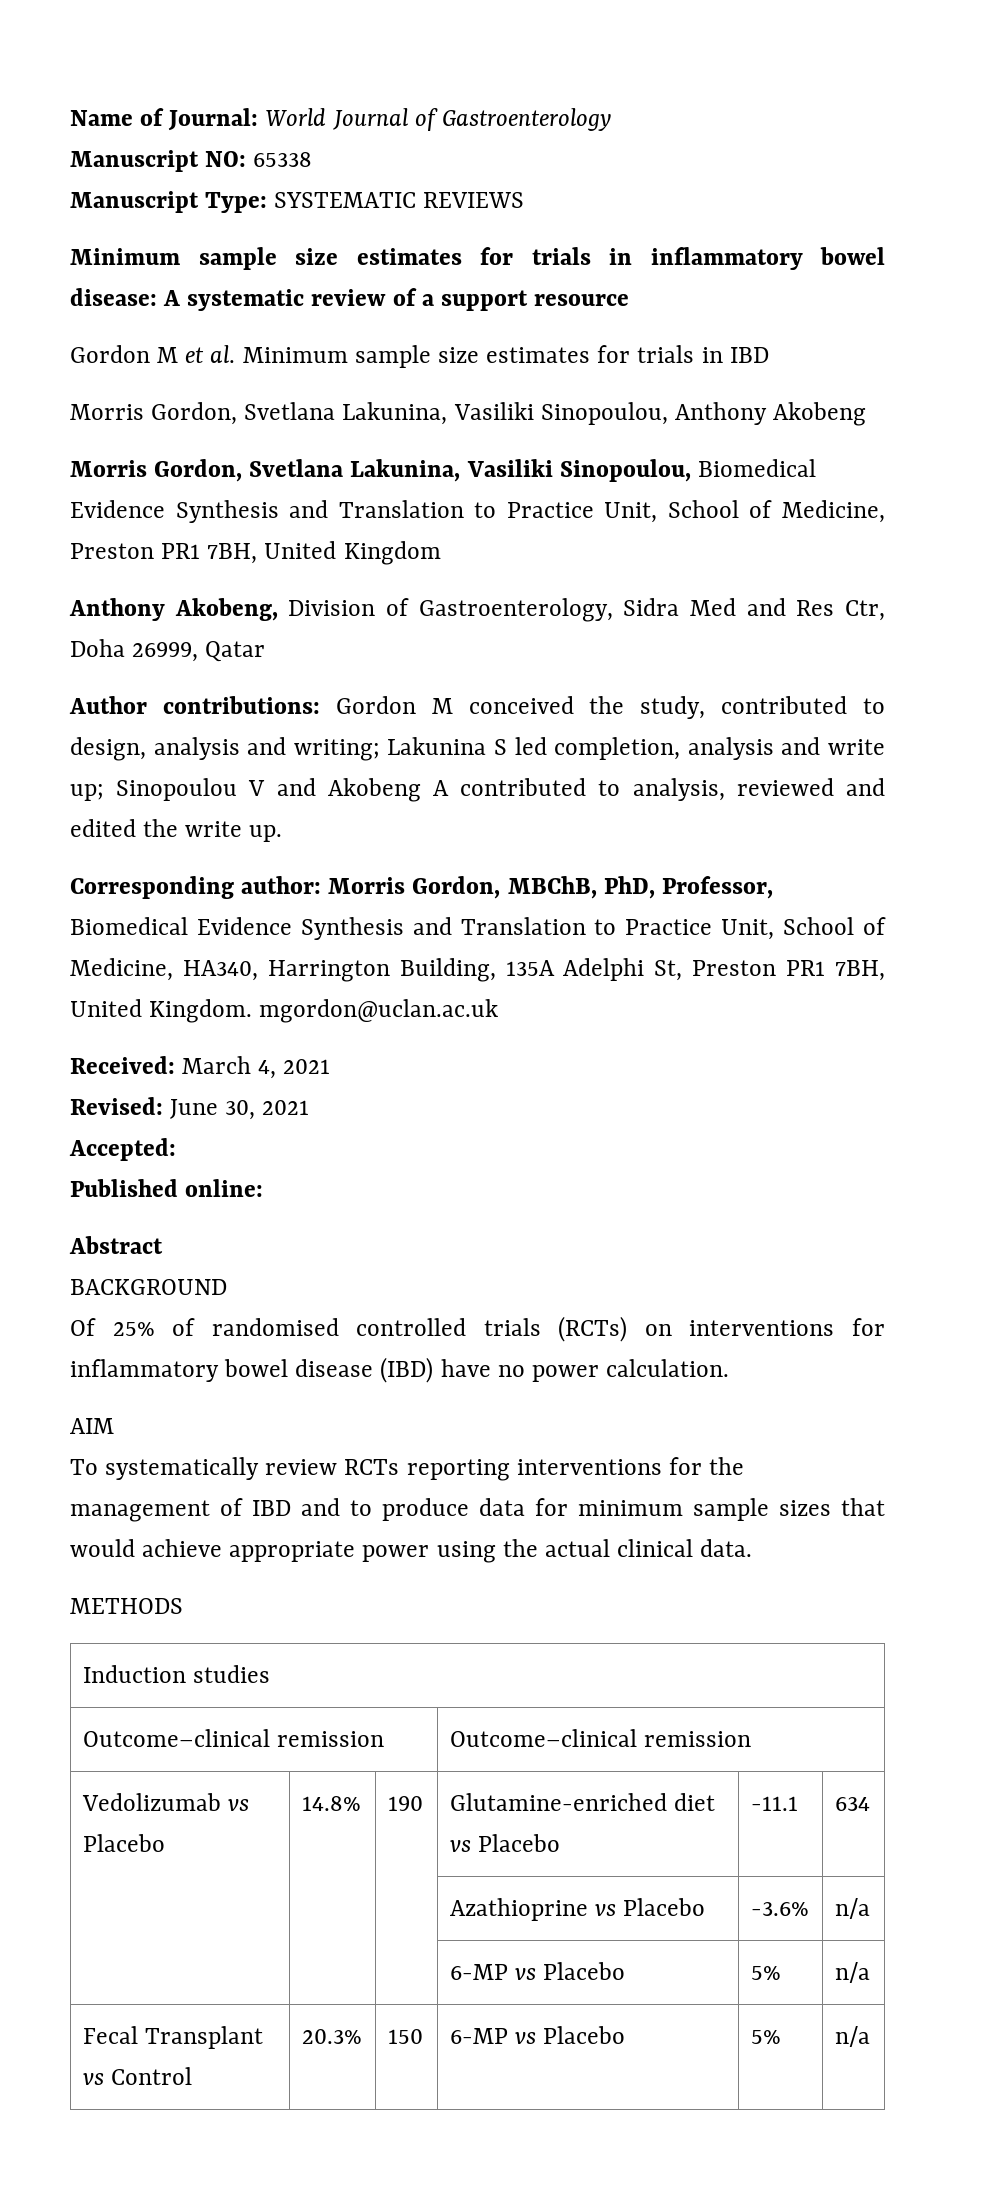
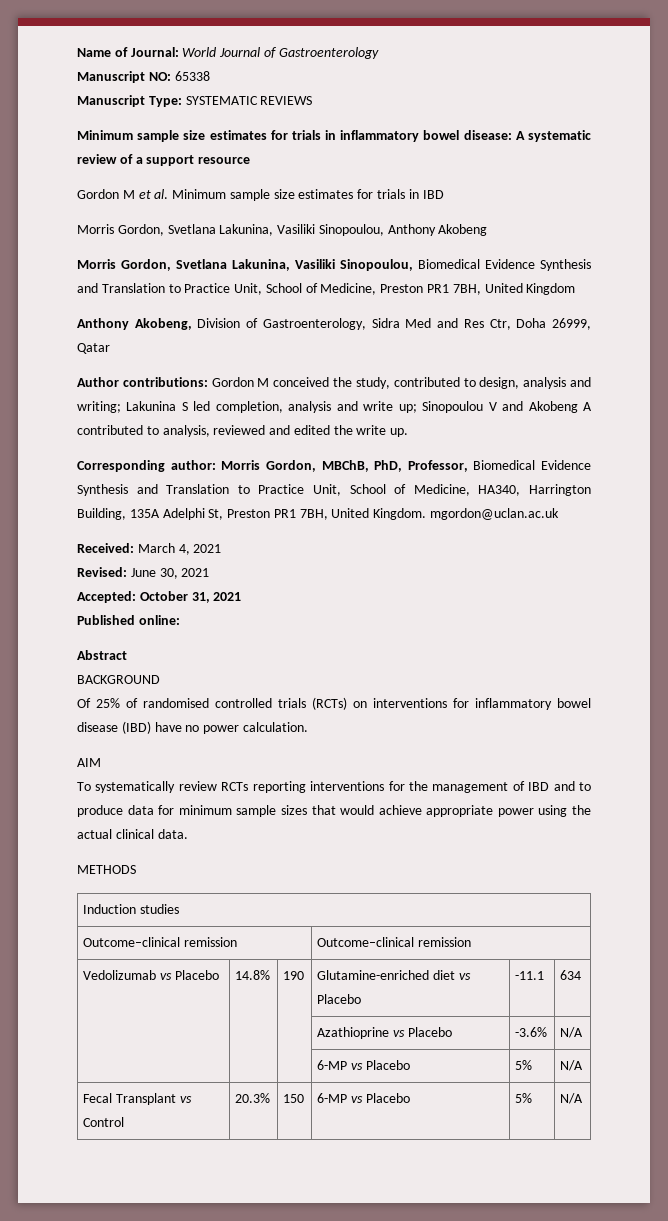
(176, 1149) none -> [139,591,242,603] October 31, 2021
[834,1898,870,1919] [449,1962,626,1980] [750,1966,781,1980] [834,1962,870,1983] n/a // | | | 6-MP vs Placebo | 5% | n/a -> [560,1027,584,1038] [317,1060,410,1070] [515,1060,533,1070] [560,1060,584,1071] N/A // | | | 6-MP vs Placebo | 5% | N/A
[834,2026,870,2047] n/a -> [560,1093,584,1104] N/A

